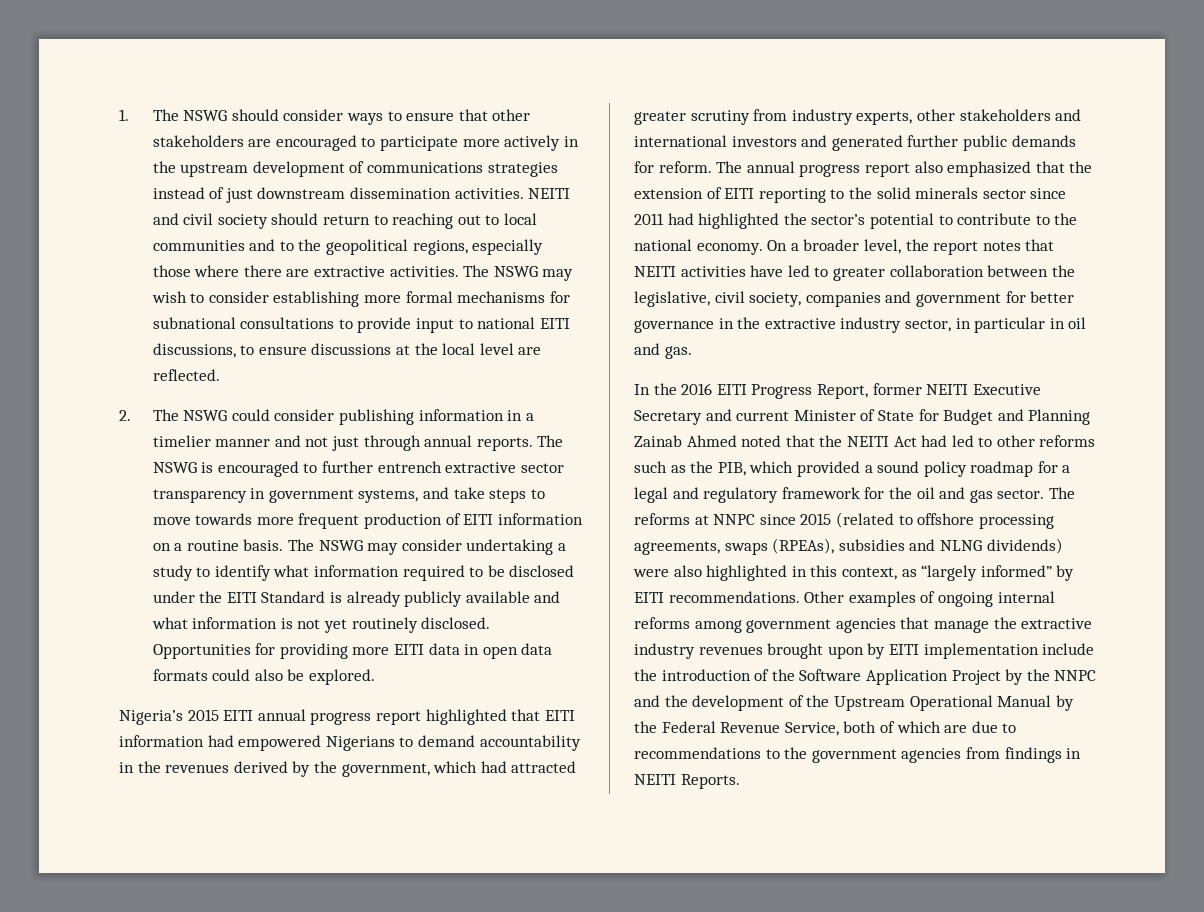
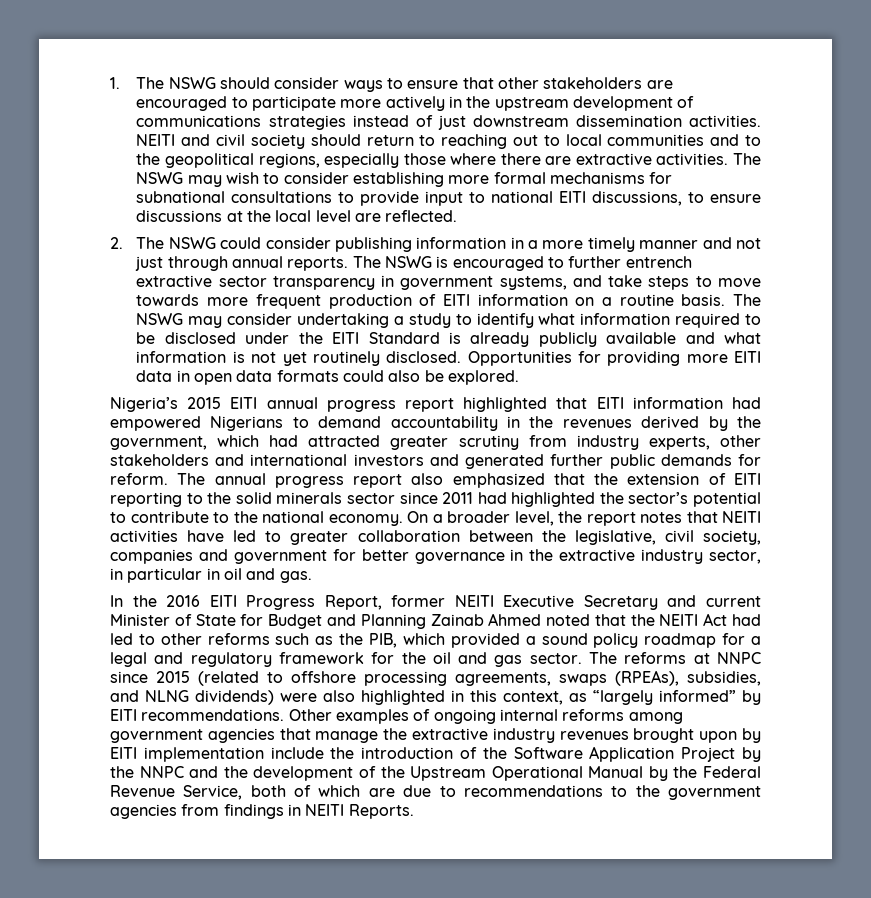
[152,435,211,447] timelier -> [542,237,635,252] more timely
[838,539,905,551] subsidies -> [687,671,761,686] subsidies,

